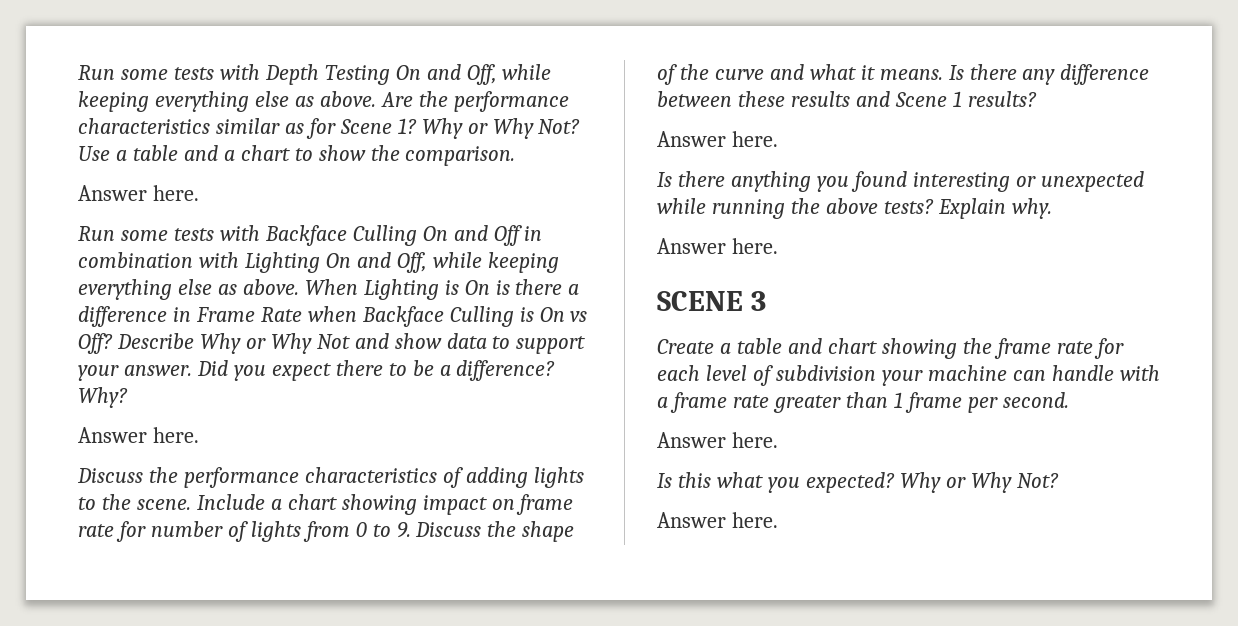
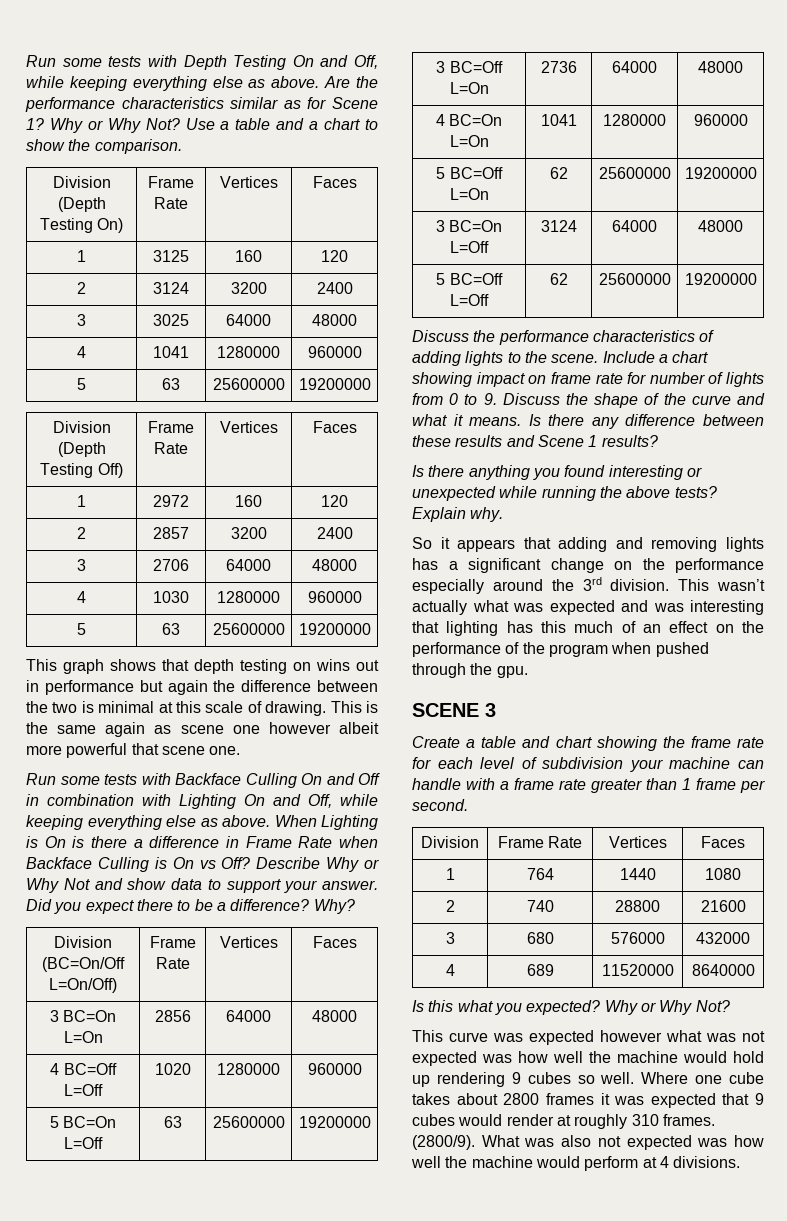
[78,185,199,201] // Answer here. -> [52,176,111,188] [57,197,106,212] [39,218,124,233] [148,176,194,188] [154,197,188,209] [219,176,278,188] [312,176,357,188] [77,250,86,262] [153,250,189,262] [234,250,262,262] [321,250,348,262] [77,282,86,294] [153,282,189,294] [230,282,267,294] [316,282,353,294] [77,314,86,326] [153,314,189,326] [225,314,271,326] [312,314,357,326] [77,346,86,358] [153,346,189,358] [216,346,280,358] [307,346,362,358] [77,378,86,390] [161,378,180,390] [212,378,285,390] [298,378,371,390] [52,421,111,433] [57,442,106,457] [40,463,123,478] [148,421,194,433] [154,442,188,454] [219,421,278,433] [312,421,357,433] [77,495,86,507] [153,495,189,507] [234,495,262,507] [321,495,348,507] [77,527,86,539] [153,527,189,539] [230,527,267,539] [316,527,353,539] [77,559,86,571] [153,559,189,571] [225,559,271,571] [312,559,357,571] [77,591,86,603] [153,591,189,603] [216,591,280,603] [307,591,362,603] [77,623,86,635] [161,623,180,635] [212,623,285,635] [298,623,371,635] [26,659,379,674] [26,680,379,695] [26,701,378,716] [26,722,379,737] [26,743,241,758] // Division (Depth Testing On) | Frame Rate | Vertices | Faces // 1 | 3125 | 160 | 120 // 2 | 3124 | 3200 | 2400 // 3 | 3025 | 64000 | 48000 // 4 | 1041 | 1280000 | 960000 // 5 | 63 | 25600000 | 19200000 // Division (Depth Testing Off) | Frame Rate | Vertices | Faces // 1 | 2972 | 160 | 120 // 2 | 2857 | 3200 | 2400 // 3 | 2706 | 64000 | 48000 // 4 | 1030 | 1280000 | 960000 // 5 | 63 | 25600000 | 19200000 // This graph shows that depth testing on wins out in performance but again the difference between the two is minimal at this scale of drawing. This is the same again as scene one however albeit more powerful that scene one.
[78,427,199,443] // Answer here. -> [54,936,112,948] [42,957,125,972] [49,978,117,993] [149,936,196,948] [155,957,190,969] [219,936,278,948] [312,936,357,948] [49,1010,117,1022] [63,1031,103,1043] [154,1010,191,1022] [225,1010,271,1022] [312,1010,357,1022] [50,1063,117,1075] [64,1084,103,1096] [154,1063,191,1075] [216,1063,280,1075] [307,1063,362,1075] [49,1116,117,1128] [64,1137,103,1149] [163,1116,182,1128] [212,1116,285,1128] [298,1116,371,1128] [436,61,503,73] [449,82,489,94] [540,61,577,73] [612,61,657,73] [698,61,743,73] [435,114,503,126] [449,135,489,147] [540,114,577,126] [603,114,666,126] [693,114,748,126] [436,167,503,179] [449,188,489,200] [549,167,568,179] [598,167,671,179] [684,167,757,179] [435,220,503,232] [450,241,489,253] [540,220,577,232] [612,220,657,232] [698,220,743,232] [436,273,503,285] [450,294,489,306] [549,273,568,285] [598,273,671,285] [684,273,757,285] // Division (BC=On/Off L=On/Off) | Frame Rate | Vertices | Faces // 3 BC=On L=On | 2856 | 64000 | 48000 // 4 BC=Off L=Off | 1020 | 1280000 | 960000 // 5 BC=On L=Off | 63 | 25600000 | 19200000 // 3 BC=Off L=On | 2736 | 64000 | 48000 // 4 BC=On L=On | 1041 | 1280000 | 960000 // 5 BC=Off L=On | 62 | 25600000 | 19200000 // 3 BC=On L=Off | 3124 | 64000 | 48000 // 5 BC=Off L=Off | 62 | 25600000 | 19200000
[657,131,778,147] // Answer here. -> (658, 441) none
[657,238,778,254] Answer here. -> [412,537,764,552] [412,558,764,573] [412,577,765,594] [412,600,764,615] [412,621,764,636] [412,642,709,657] [412,663,528,678] So it appears that adding and removing lights has a significant change on the performance especially around the 3rd division. This wasn’t actually what was expected and was interesting that lighting has this much of an effect on the performance of the program when pushed through the gpu.
[657,432,778,448] // Answer here. -> [421,836,479,848] [497,836,583,848] [608,836,667,848] [701,836,745,848] [445,868,455,880] [526,868,554,880] [619,868,656,880] [705,868,741,880] [445,900,455,912] [526,900,554,912] [615,900,660,912] [700,900,746,912] [445,932,455,944] [526,932,554,944] [610,932,665,944] [696,932,750,944] [445,964,455,976] [526,964,554,976] [601,964,674,976] [691,964,755,976] // Division | Frame Rate | Vertices | Faces // 1 | 764 | 1440 | 1080 // 2 | 740 | 28800 | 21600 // 3 | 680 | 576000 | 432000 // 4 | 689 | 11520000 | 8640000
[657,512,778,528] Answer here. -> [412,1030,765,1045] [412,1051,764,1066] [412,1072,764,1087] [412,1093,764,1108] [412,1114,715,1129] [412,1135,764,1150] [411,1156,741,1171] This curve was expected however what was not expected was how well the machine would hold up rendering 9 cubes so well. Where one cube takes about 2800 frames it was expected that 9 cubes would render at roughly 310 frames. (2800/9). What was also not expected was how well the machine would perform at 4 divisions.

